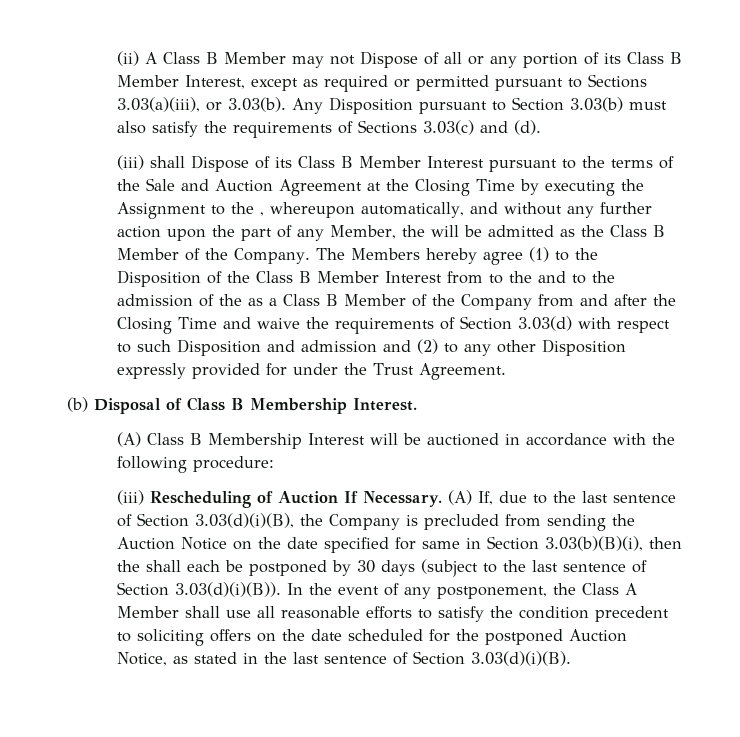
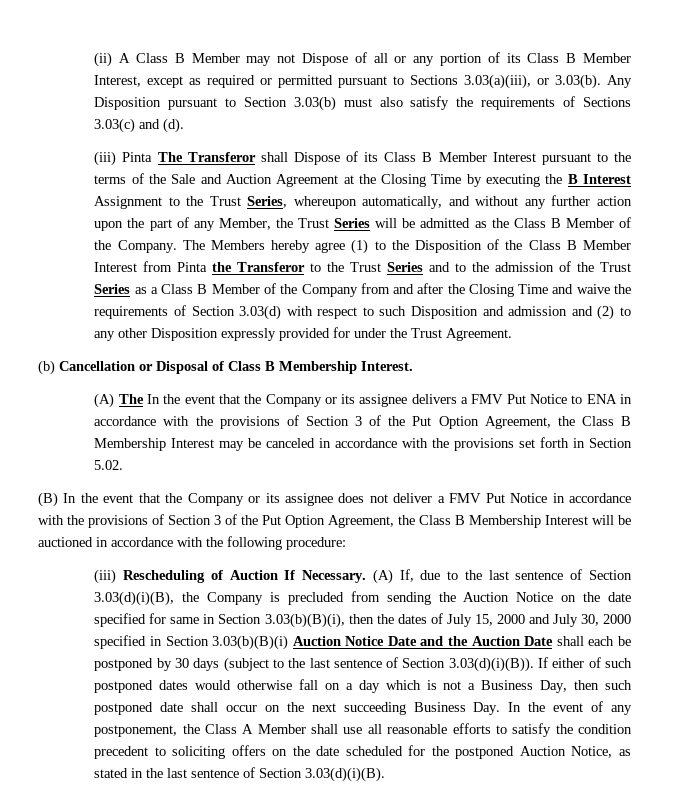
(144, 162) none -> [122,152,256,162] Pinta The Transferor
(644, 185) none -> [567,174,631,184] B Interest
[259,212,264,216] , -> [209,196,288,208] Trust Series,
(425, 231) none -> [298,218,371,228] Trust Series
[488,271,532,284] to the -> [177,262,424,272] Pinta the Transferor to the Trust Series
(242, 300) none -> [600,262,631,272] [94,284,131,294] Trust Series
(88, 404) none -> [59,361,153,371] Cancellation or
(141, 439) none -> [118,394,632,407] [94,415,631,429] [94,437,632,451] [94,460,124,470] [38,492,632,507] [38,514,415,528] The In the event that the Company or its assignee delivers a FMV Put Notice to ENA in accordance with the provisions of Section 3 of the Put Option Agreement, the Class B Membership Interest may be canceled in accordance with the provisions set forth in Section 5.02. // (B) In the event that the Company or its assignee does not deliver a FMV Put Notice in accordance with the provisions of Section 3 of the Put Option Agreement, the
(140, 566) none -> [397,613,631,627] [94,635,554,650] dates of July 15, 2000 and July 30, 2000 specified in Section 3.03(b)(B)(i) Auction Notice Date and the Auction Date
(281, 589) none -> [538,657,632,668] [94,679,633,693] [94,702,501,715] If either of such postponed dates would otherwise fall on a day which is not a Business Day, then such postponed date shall occur on the next succeeding Business Day.

